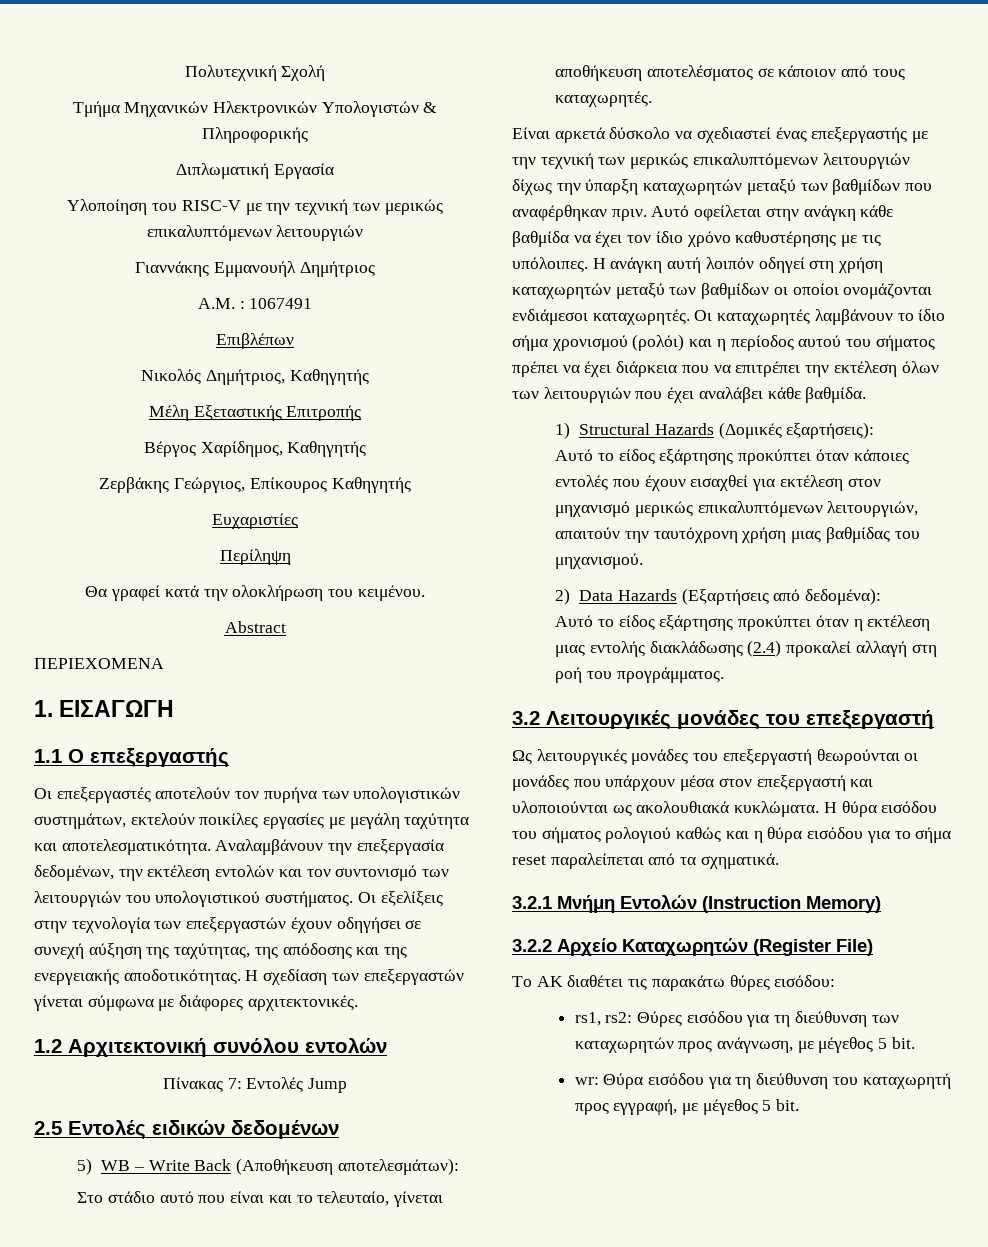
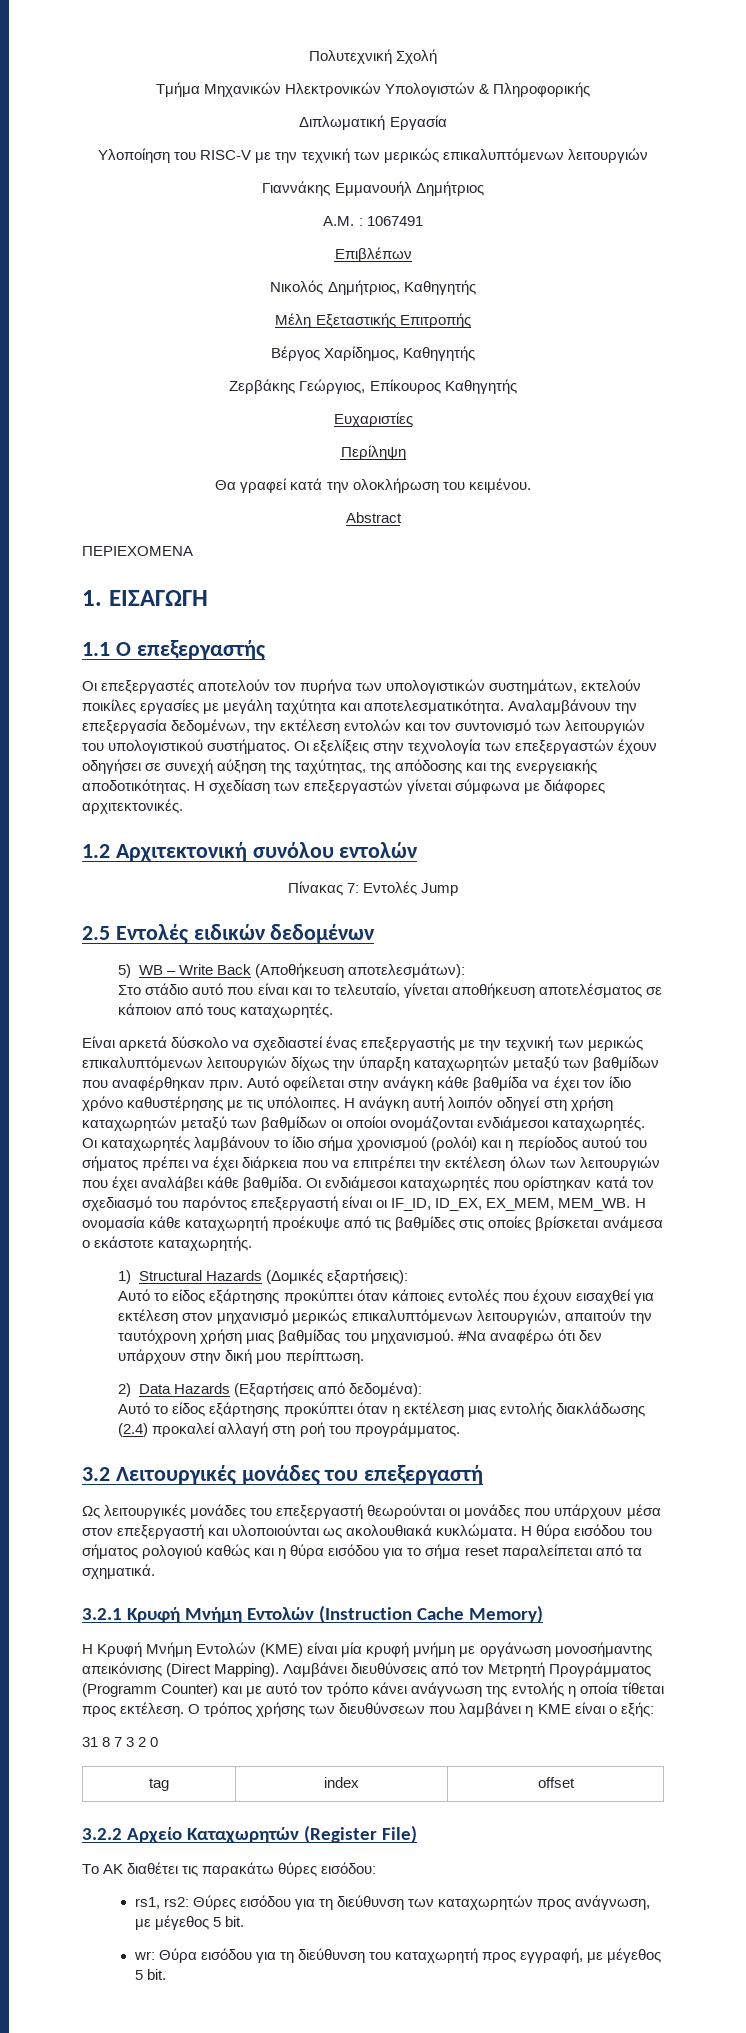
(867, 395) none -> [306,1176,654,1191] [82,1196,646,1211] [82,1216,663,1231] [82,1236,253,1251] Οι ενδιάμεσοι καταχωρητές που ορίστηκαν κατά τον σχεδιασμό του παρόντος επεξεργαστή είναι οι IF_ID, ID_EX, EX_MEM, MEM_WB. Η ονομασία κάθε καταχωρητή προέκυψε από τις βαθμίδες στις οποίες βρίσκεται ανάμεσα ο εκάστοτε καταχωρητής.
(644, 561) none -> [457,1329,602,1344] [118,1349,364,1364] #Να αναφέρω ότι δεν υπάρχουν στην δική μου περίπτωση.
(552, 902) none -> [126,1607,180,1623] Κρυφή
(801, 904) none -> [416,1607,464,1620] Cache
(881, 904) none -> [82,1642,652,1657] [82,1662,652,1677] [82,1682,664,1697] [82,1702,654,1717] [82,1737,159,1747] [149,1778,169,1791] [324,1777,359,1788] [537,1777,575,1788] // Η Κρυφή Μνήμη Εντολών (ΚΜΕ) είναι μία κρυφή μνήμη με οργάνωση μονοσήμαντης απεικόνισης (Direct Mapping). Λαμβάνει διευθύνσεις από τον Μετρητή Προγράμματος (Programm Counter) και με αυτό τον τρόπο κάνει ανάγνωση της εντολής η οποία τίθεται προς εκτέλεση. Ο τρόπος χρήσης των διευθύνσεων που λαμβάνει η ΚΜΕ είναι ο εξής: // 31 8 7 3 2 0 // tag | index | offset

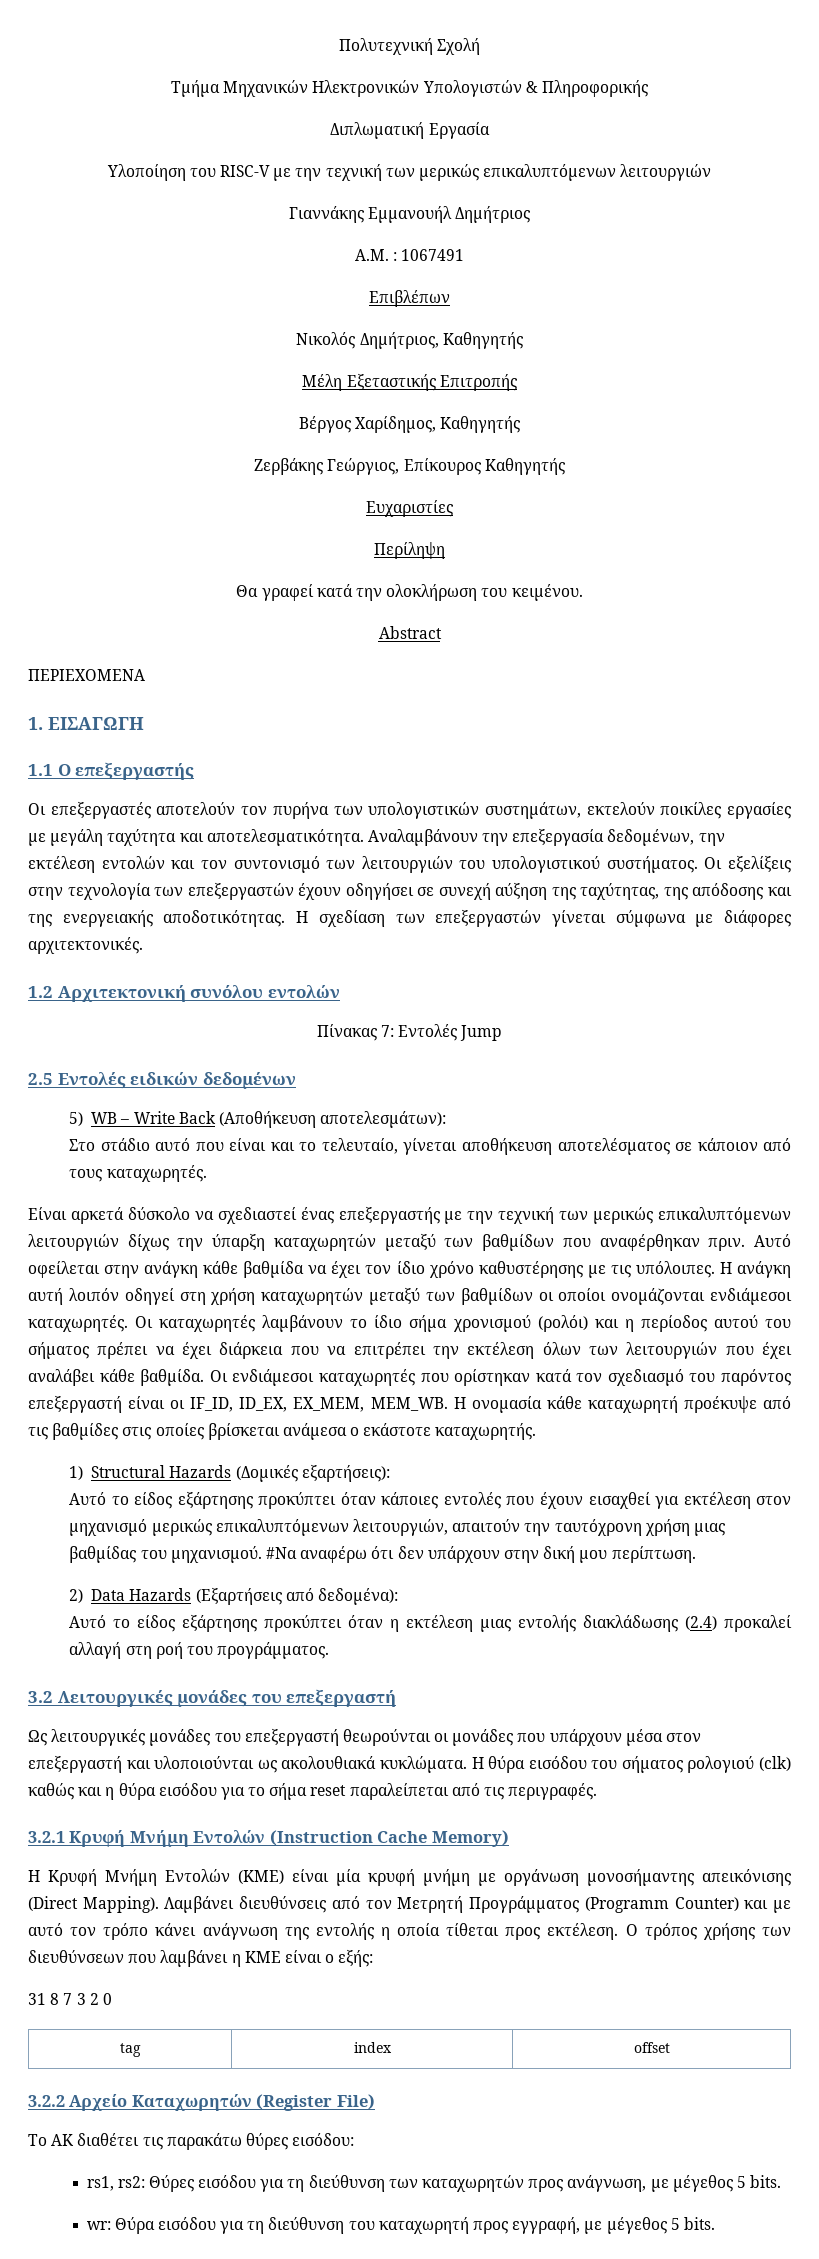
(203, 1551) none -> [759,1756,792,1771] (clk)
[626,1548,642,1556] [82,1564,155,1579] τα σχηματικά. -> [484,1783,598,1800] τις περιγραφές.
[224,1916,244,1927] bit. -> [750,2175,782,2188] bits.
[146,1969,166,1980] bit. -> [683,2217,715,2230] bits.

